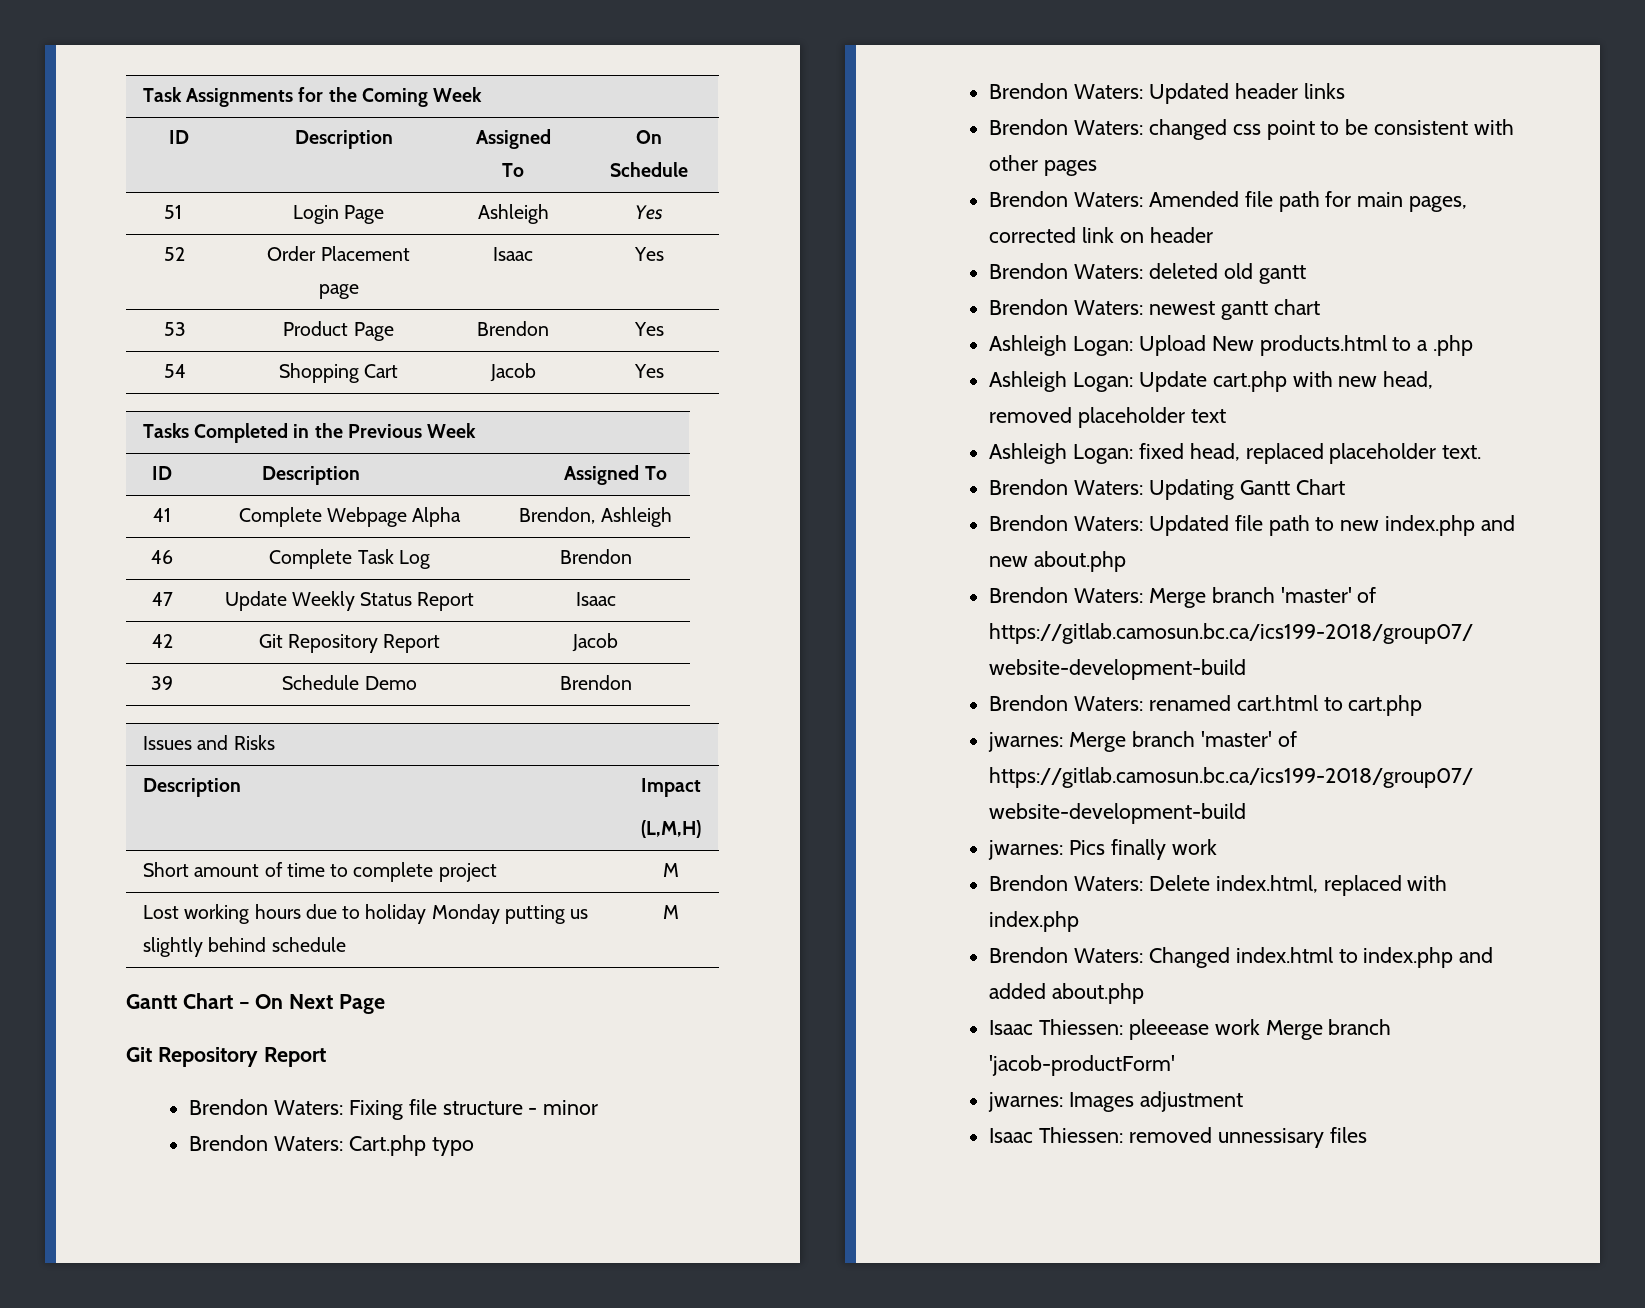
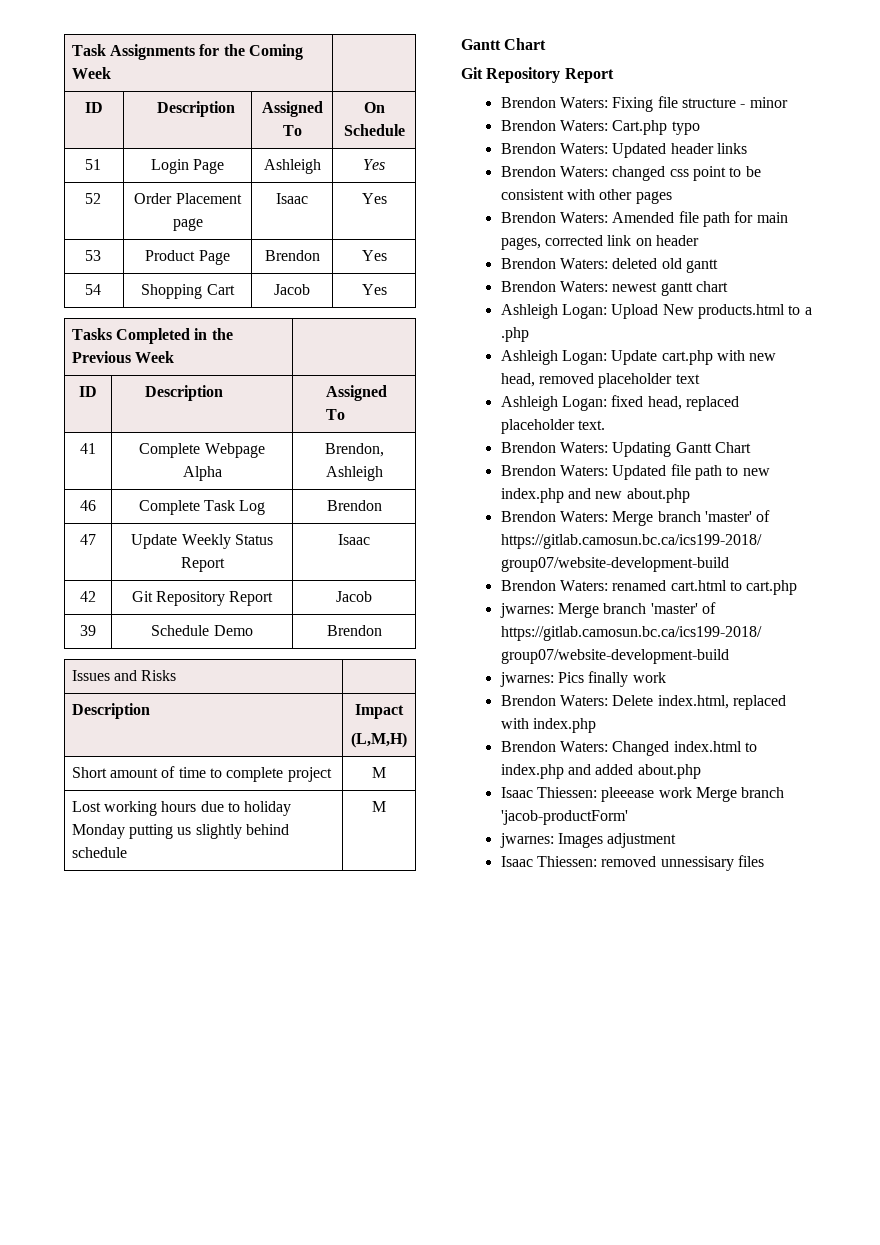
[238,994,386,1014] – On Next Page -> (547, 44) none

